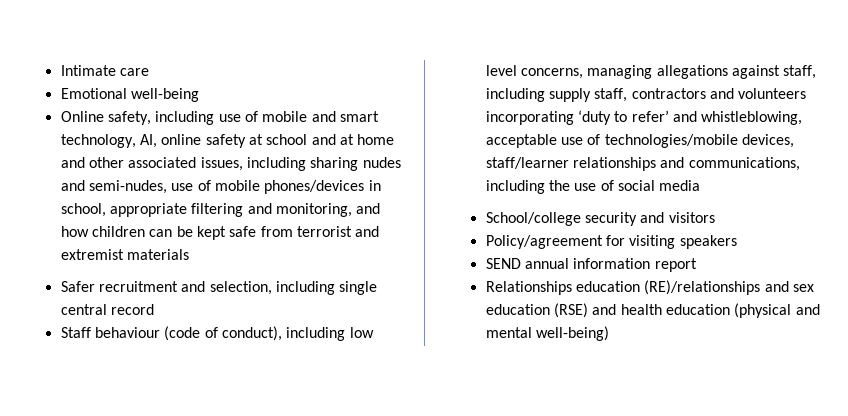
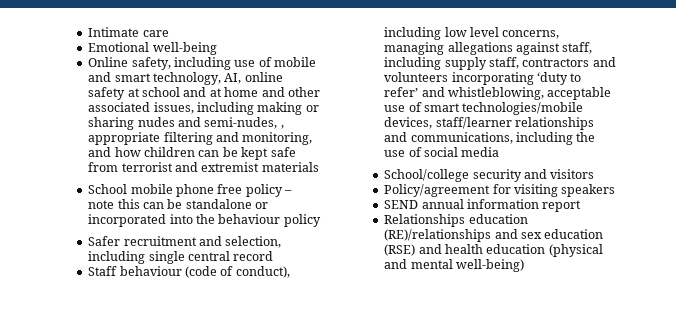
(307, 164) none -> [257,102,319,115] making or
[171,180,381,194] [60,203,106,217] use of mobile phones/devices in school, -> [280,125,284,129] ,
(190, 254) none -> [88,184,293,197] [88,199,269,209] [88,214,321,227] // School mobile phone free policy – note this can be standalone or incorporated into the behaviour policy
(601, 139) none -> [424,103,461,112] smart

